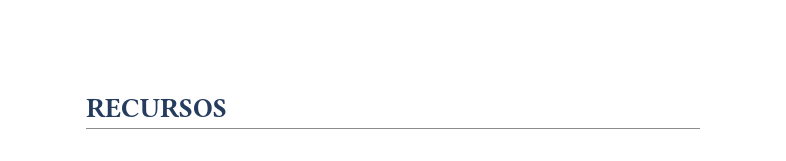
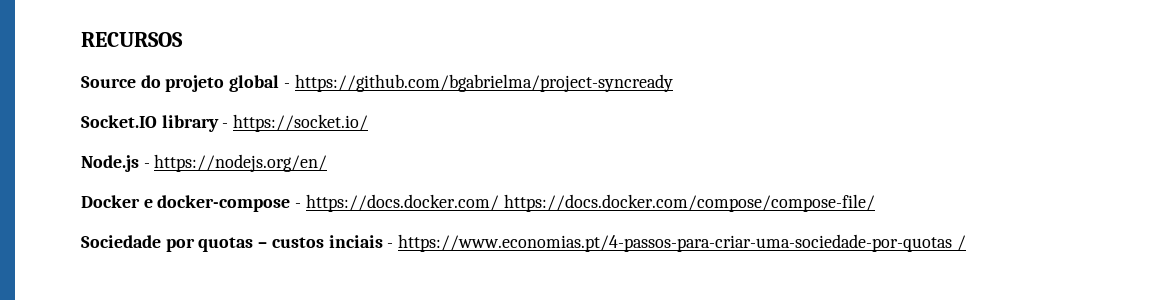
(227, 108) none -> [81,74,673,92] [81,114,369,132] [81,154,328,172] [81,194,875,212] [81,234,966,252] // Source do projeto global - https://github.com/bgabrielma/project-syncready // Socket.IO library - https://socket.io/ // Node.js - https://nodejs.org/en/ // Docker e docker-compose - https://docs.docker.com/ https://docs.docker.com/compose/compose-file/ // Sociedade por quotas – custos inciais - https://www.economias.pt/4-passos-para-criar-uma-sociedade-por-quotas /

